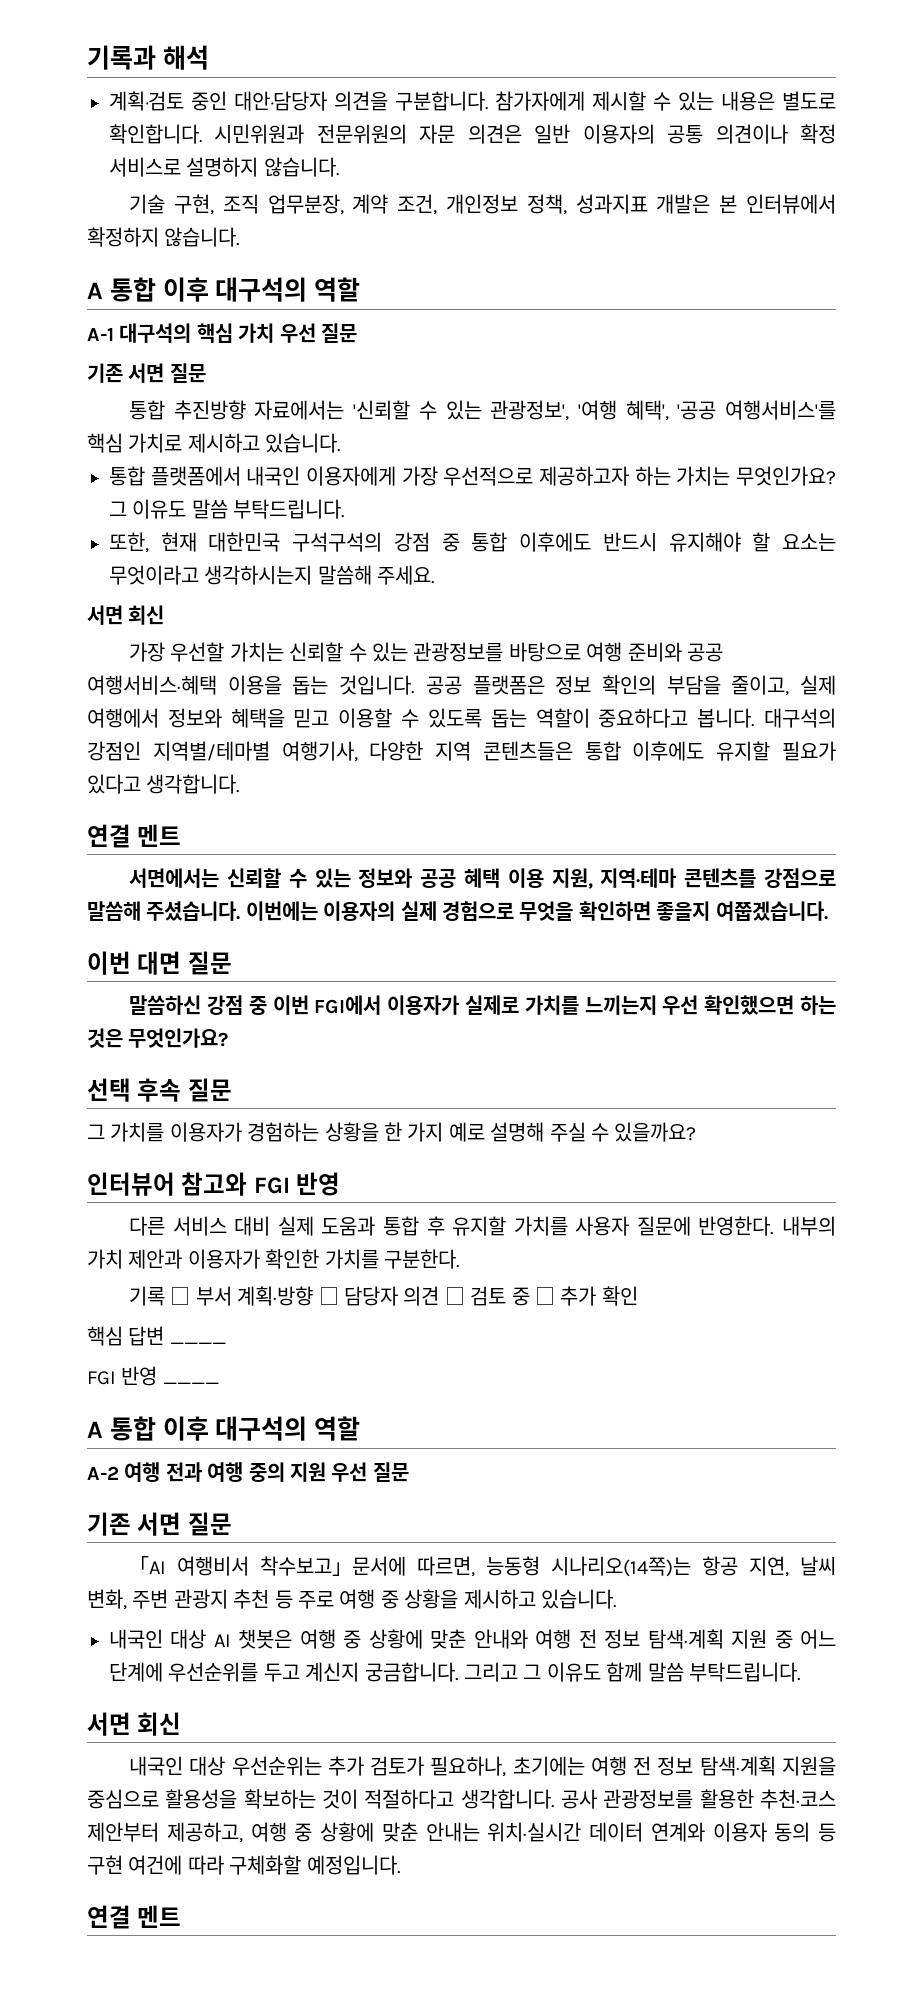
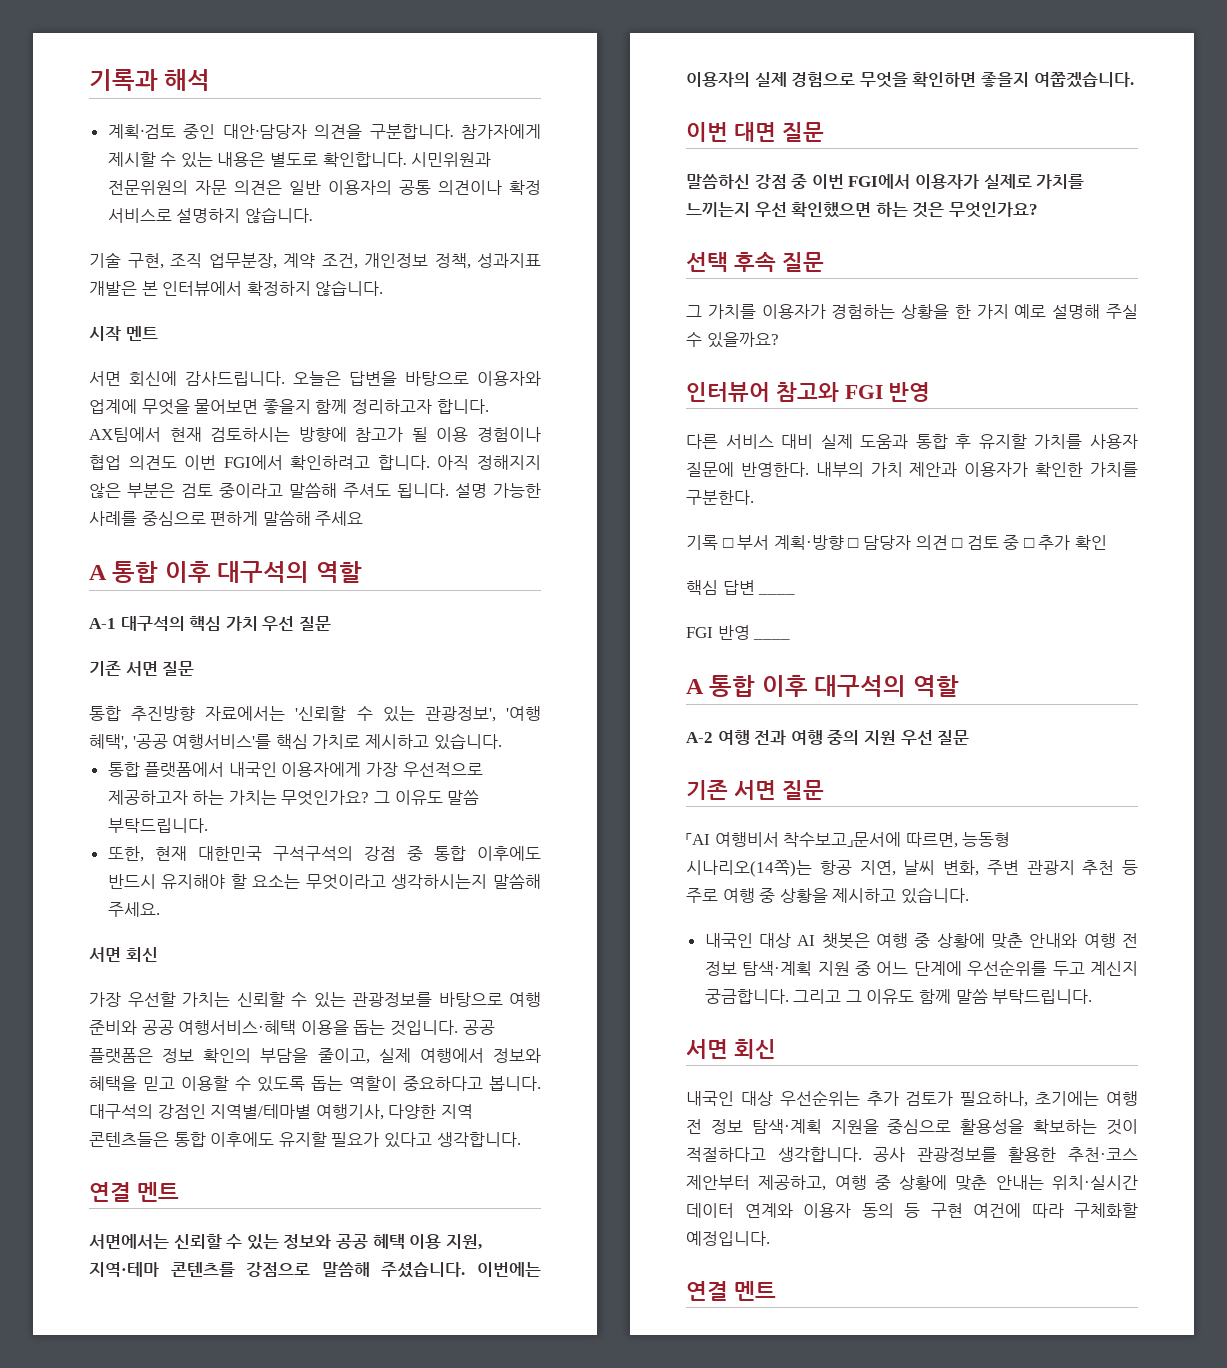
(241, 237) none -> [89,326,158,341] [89,371,541,386] [89,399,489,415] [89,427,541,442] [89,455,541,470] [89,483,541,498] [89,511,364,526] // 시작 멘트 // 서면 회신에 감사드립니다. 오늘은 답변을 바탕으로 이용자와 업계에 무엇을 물어보면 좋을지 함께 정리하고자 합니다. AX팀에서 현재 검토하시는 방향에 참고가 될 이용 경험이나 협업 의견도 이번 FGI에서 확인하려고 합니다. 아직 정해지지 않은 부분은 검토 중이라고 말씀해 주셔도 됩니다. 설명 가능한 사례를 중심으로 편하게 말씀해 주세요

